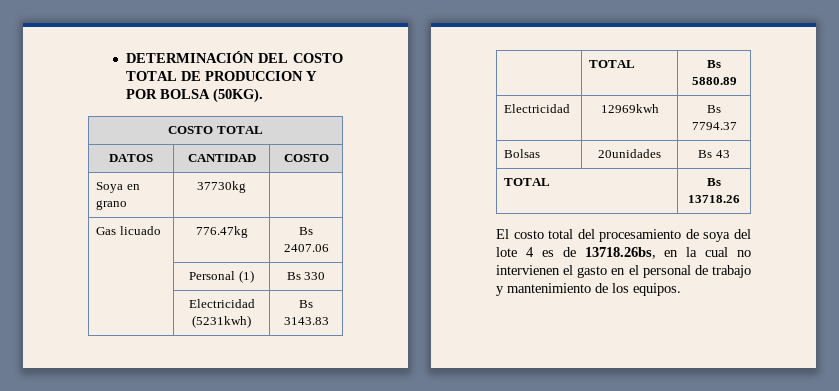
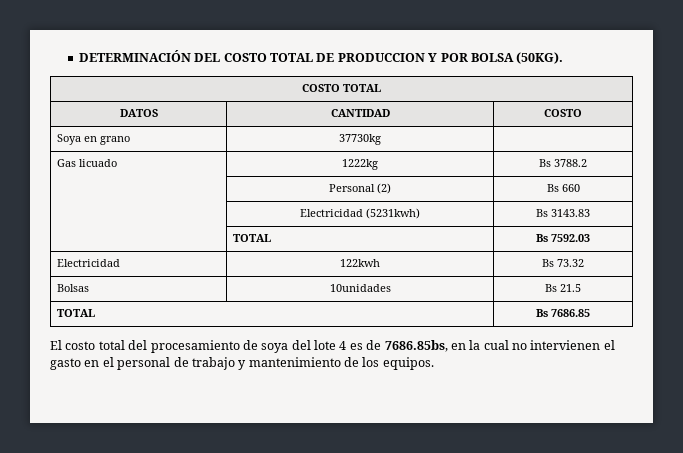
[195,226,248,238] [299,227,313,235] [283,244,329,252] 776.47kg | Bs 2407.06 -> [341,159,378,170] [539,159,587,167] 1222kg | Bs 3788.2
[238,270,254,283] [286,272,326,280] (1) | Bs 330 -> [376,183,391,194] [546,184,580,192] (2) | Bs 660
[691,77,737,85] 5880.89 -> [551,234,590,242] 7592.03
[600,104,659,113] [707,105,721,113] [691,122,737,130] 12969kwh | Bs 7794.37 -> [339,259,380,267] [542,259,584,267] 122kwh | Bs 73.32
[598,149,661,158] [698,150,730,158] [504,178,551,186] [707,178,721,186] [688,195,740,203] 20unidades | Bs 43 // TOTAL | Bs 13718.26 -> [329,284,391,292] [545,284,581,292] [57,309,96,317] [536,309,590,317] 10unidades | Bs 21.5 // TOTAL | Bs 7686.85
[584,247,656,259] 13718.26bs, -> [384,340,448,352] 7686.85bs,

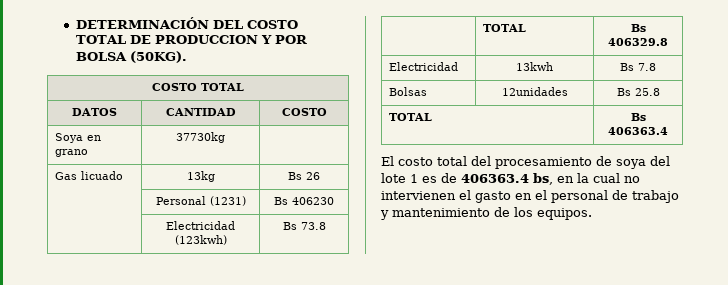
[341,159,378,170] [539,159,587,167] 1222kg | Bs 3788.2 -> [186,171,215,182] [288,172,320,180] 13kg | Bs 26
[376,183,391,194] [546,184,580,192] [300,208,420,219] [536,209,590,217] [233,234,272,242] [536,234,590,242] (2) | Bs 660 // | Electricidad (5231kwh) | Bs 3143.83 // | TOTAL | Bs 7592.03 -> [209,196,246,206] [274,197,334,205] [166,221,235,230] [174,235,227,245] [282,222,326,230] [483,24,527,32] [630,24,646,32] [608,38,668,46] (1231) | Bs 406230 // | Electricidad (123kwh) | Bs 73.8 // | TOTAL | Bs 406329.8
[339,259,380,267] [542,259,584,267] 122kwh | Bs 73.32 -> [516,62,553,71] [620,63,656,71] 13kwh | Bs 7.8
[329,284,391,292] [545,284,581,292] [57,309,96,317] [536,309,590,317] 10unidades | Bs 21.5 // TOTAL | Bs 7686.85 -> [501,87,568,96] [616,88,660,96] [389,113,433,121] [630,113,646,121] [608,127,668,135] 12unidades | Bs 25.8 // TOTAL | Bs 406363.4
[339,341,347,350] 4 -> [410,174,418,183] 1
[384,340,448,352] 7686.85bs, -> [461,173,553,185] 406363.4 bs,

